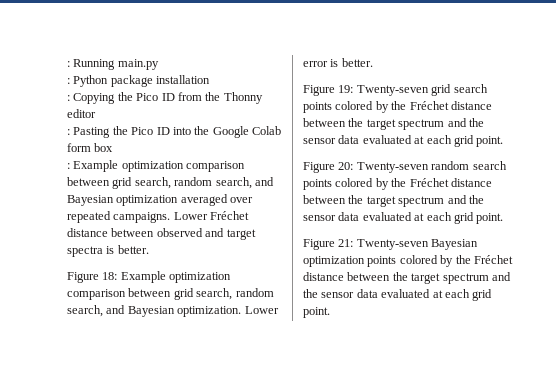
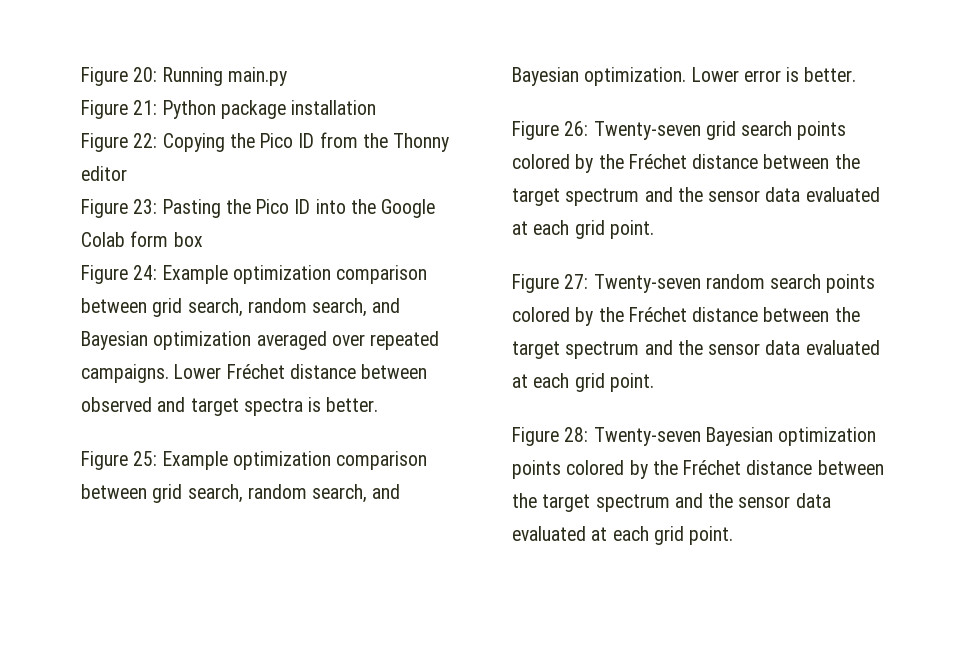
[67,61,70,67] : -> [81,67,158,86] Figure 20:
[67,78,70,84] : -> [81,100,158,119] Figure 21:
[67,95,70,101] : -> [81,133,158,152] Figure 22:
[67,129,70,135] : -> [81,199,158,218] Figure 23:
[67,163,70,169] : -> [81,265,158,284] Figure 24:
[102,272,118,280] 18: -> [133,451,158,466] 25:
[338,85,354,93] 19: -> [564,121,589,136] 26:
[338,162,354,170] 20: -> [564,274,589,289] 27:
[338,239,354,247] 21: -> [564,427,589,442] 28:

